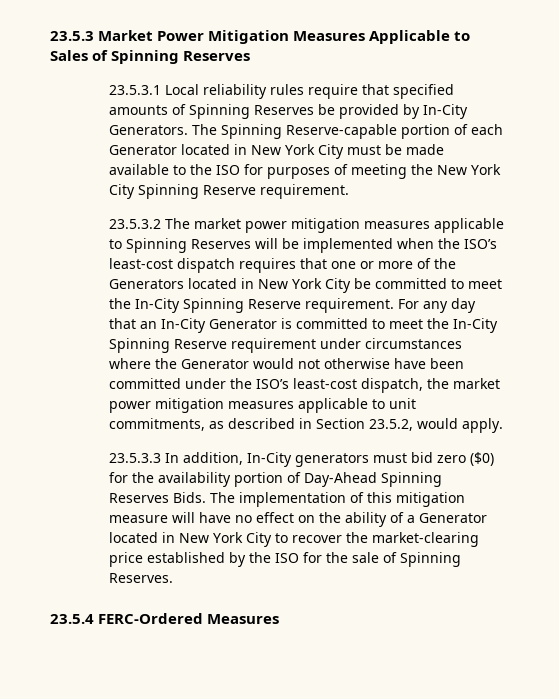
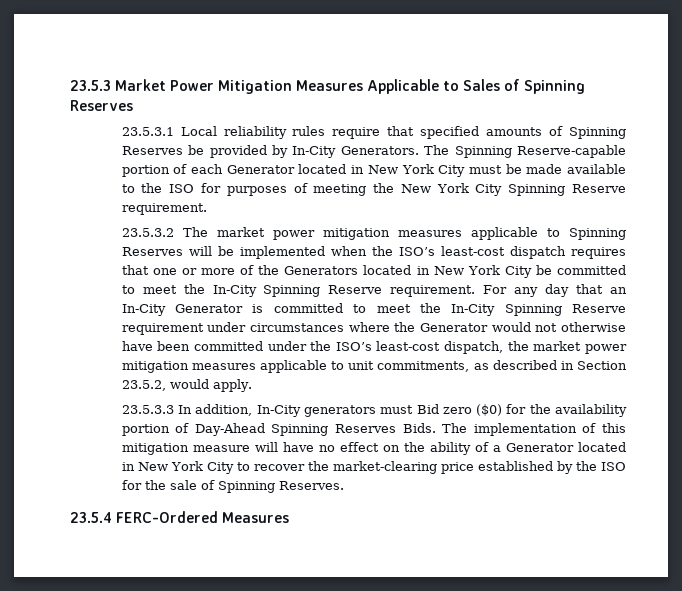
[411,452,434,463] bid -> [416,404,439,414] Bid

